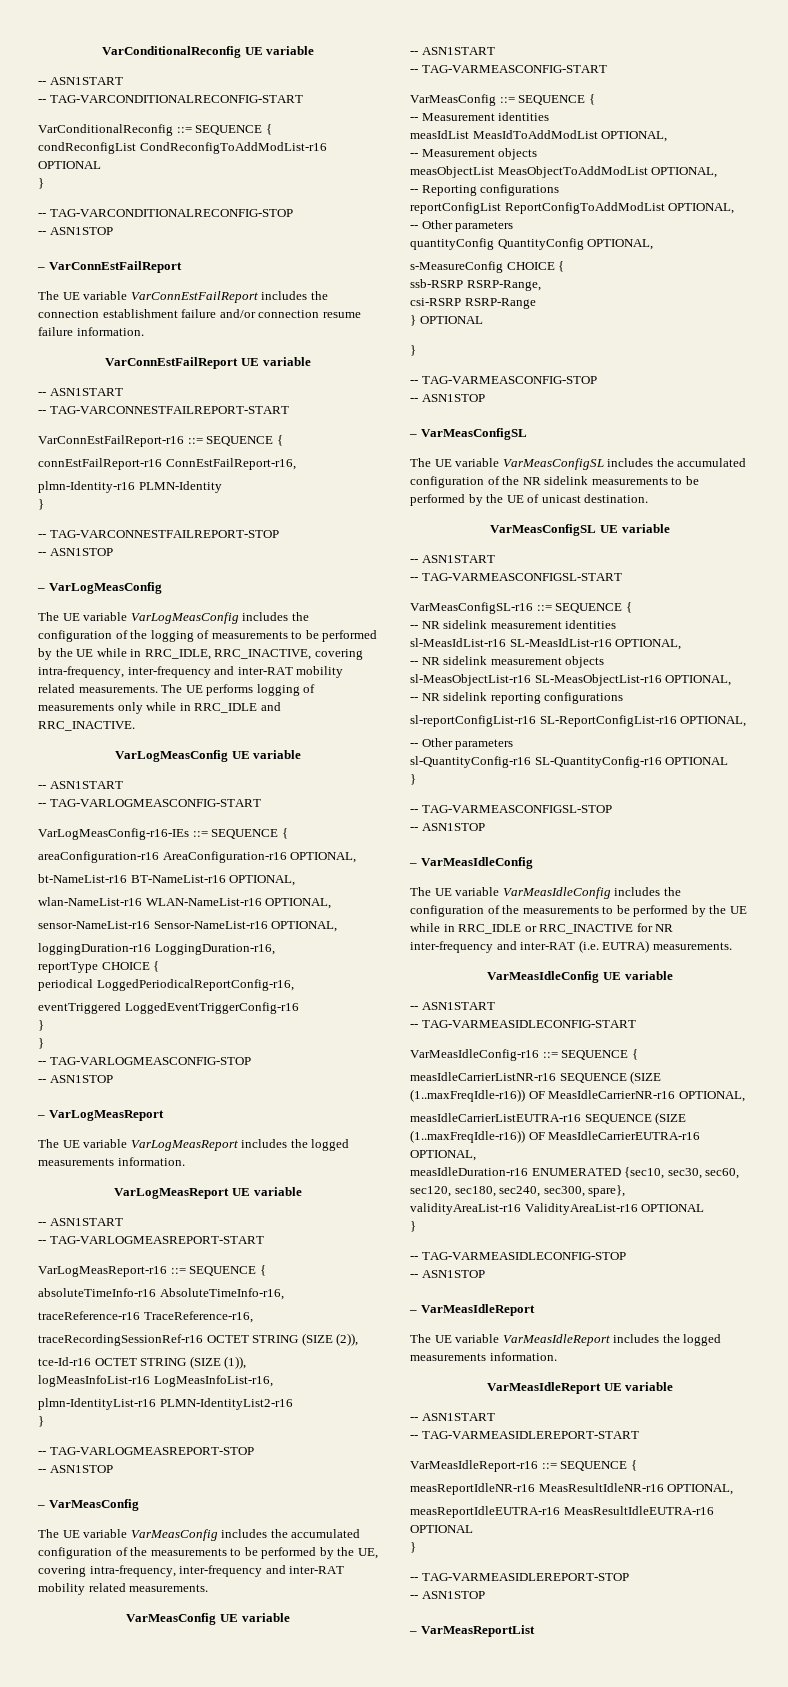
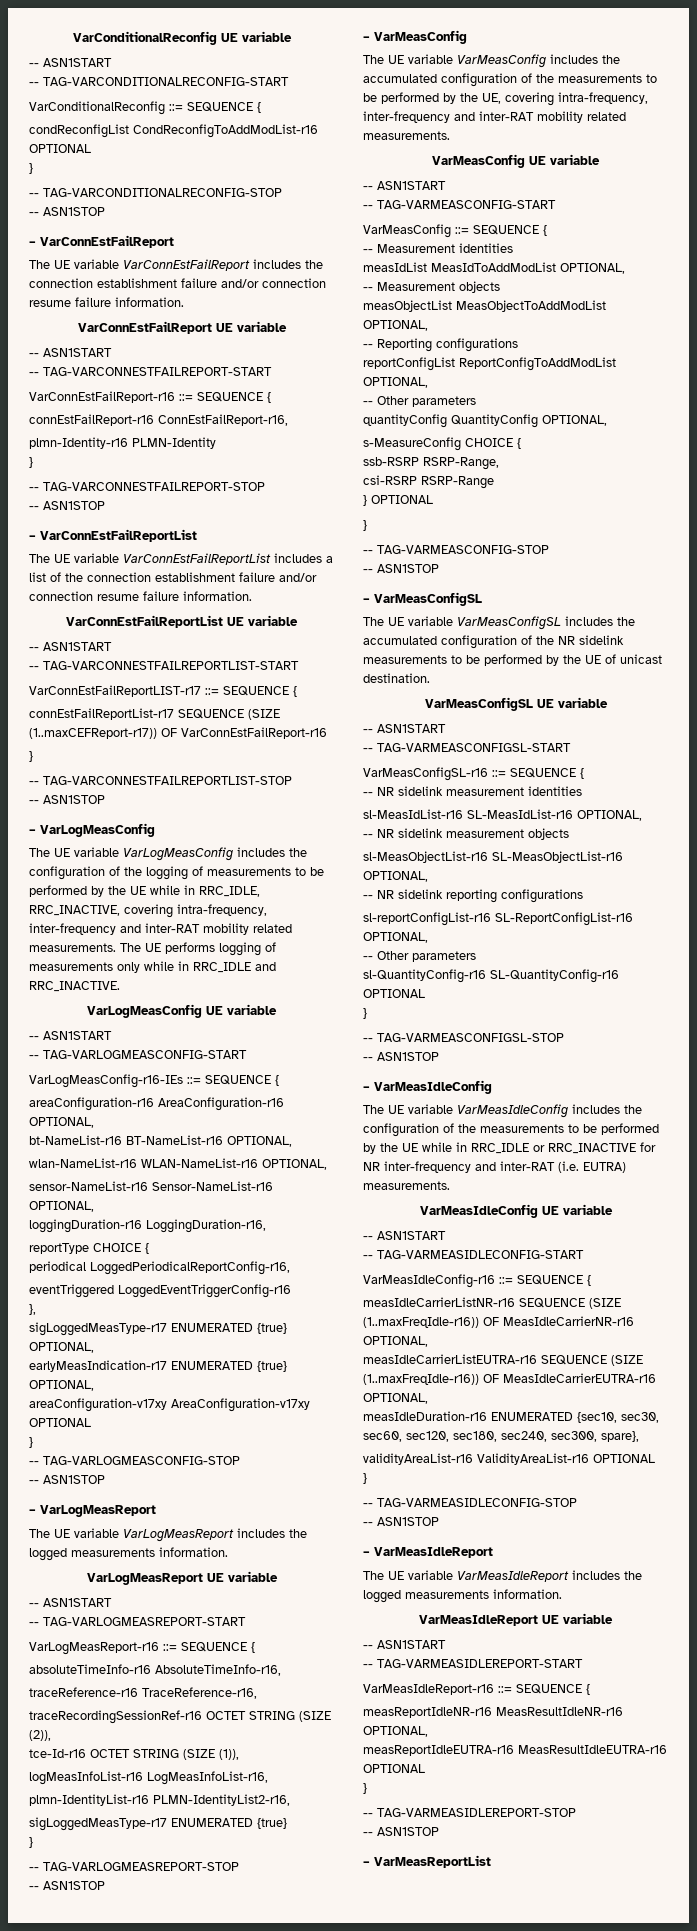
(113, 552) none -> [29,529,197,542] [29,553,333,565] [29,572,317,582] [29,591,252,601] [66,615,298,628] [29,642,112,651] [29,661,299,670] [29,685,297,697] [29,708,280,720] [29,727,327,739] [29,751,33,762] [29,776,292,785] [29,795,105,804] // – VarConnEstFailReportList // The UE variable VarConnEstFailReportList includes a list of the connection establishment failure and/or connection resume failure information. // VarConnEstFailReportList UE variable // -- ASN1START // -- TAG-VARCONNESTFAILREPORTLIST-START // VarConnEstFailReportLIST-r17 ::= SEQUENCE { // connEstFailReportList-r17 SEQUENCE (SIZE (1..maxCEFReport-r17)) OF VarConnEstFailReport-r16 // } // -- TAG-VARCONNESTFAILREPORTLIST-STOP // -- ASN1STOP
[38,1020,44,1031] } -> [29,1304,36,1315] [29,1322,287,1336] [29,1342,94,1353] [29,1360,287,1372] [29,1380,94,1391] [29,1398,310,1412] [29,1418,91,1427] }, // sigLoggedMeasType-r17 ENUMERATED {true} OPTIONAL, // earlyMeasIndication-r17 ENUMERATED {true} OPTIONAL, // areaConfiguration-v17xy AreaConfiguration-v17xy OPTIONAL
[159,1398,293,1410] PLMN-IdentityList2-r16 -> [153,1794,290,1806] [29,1817,287,1831] PLMN-IdentityList2-r16, // sigLoggedMeasType-r17 ENUMERATED {true}

